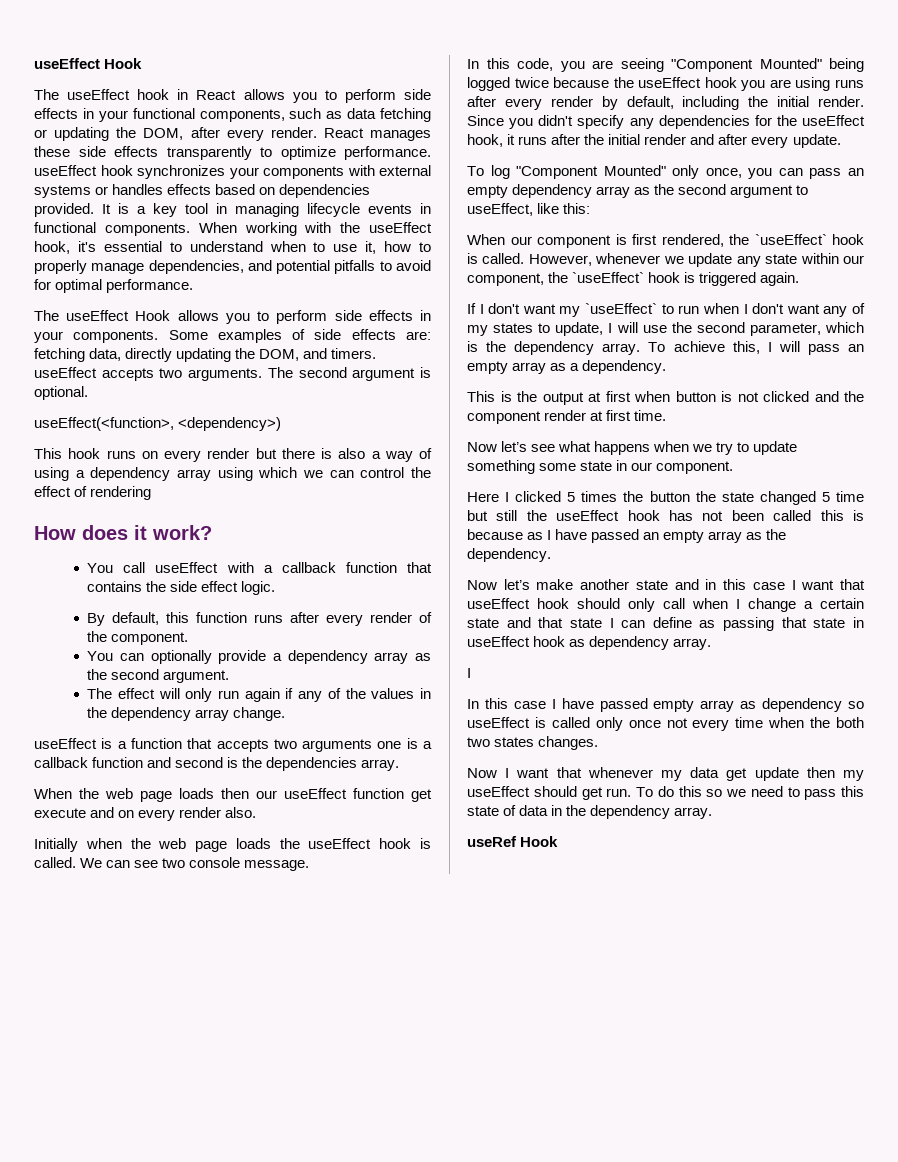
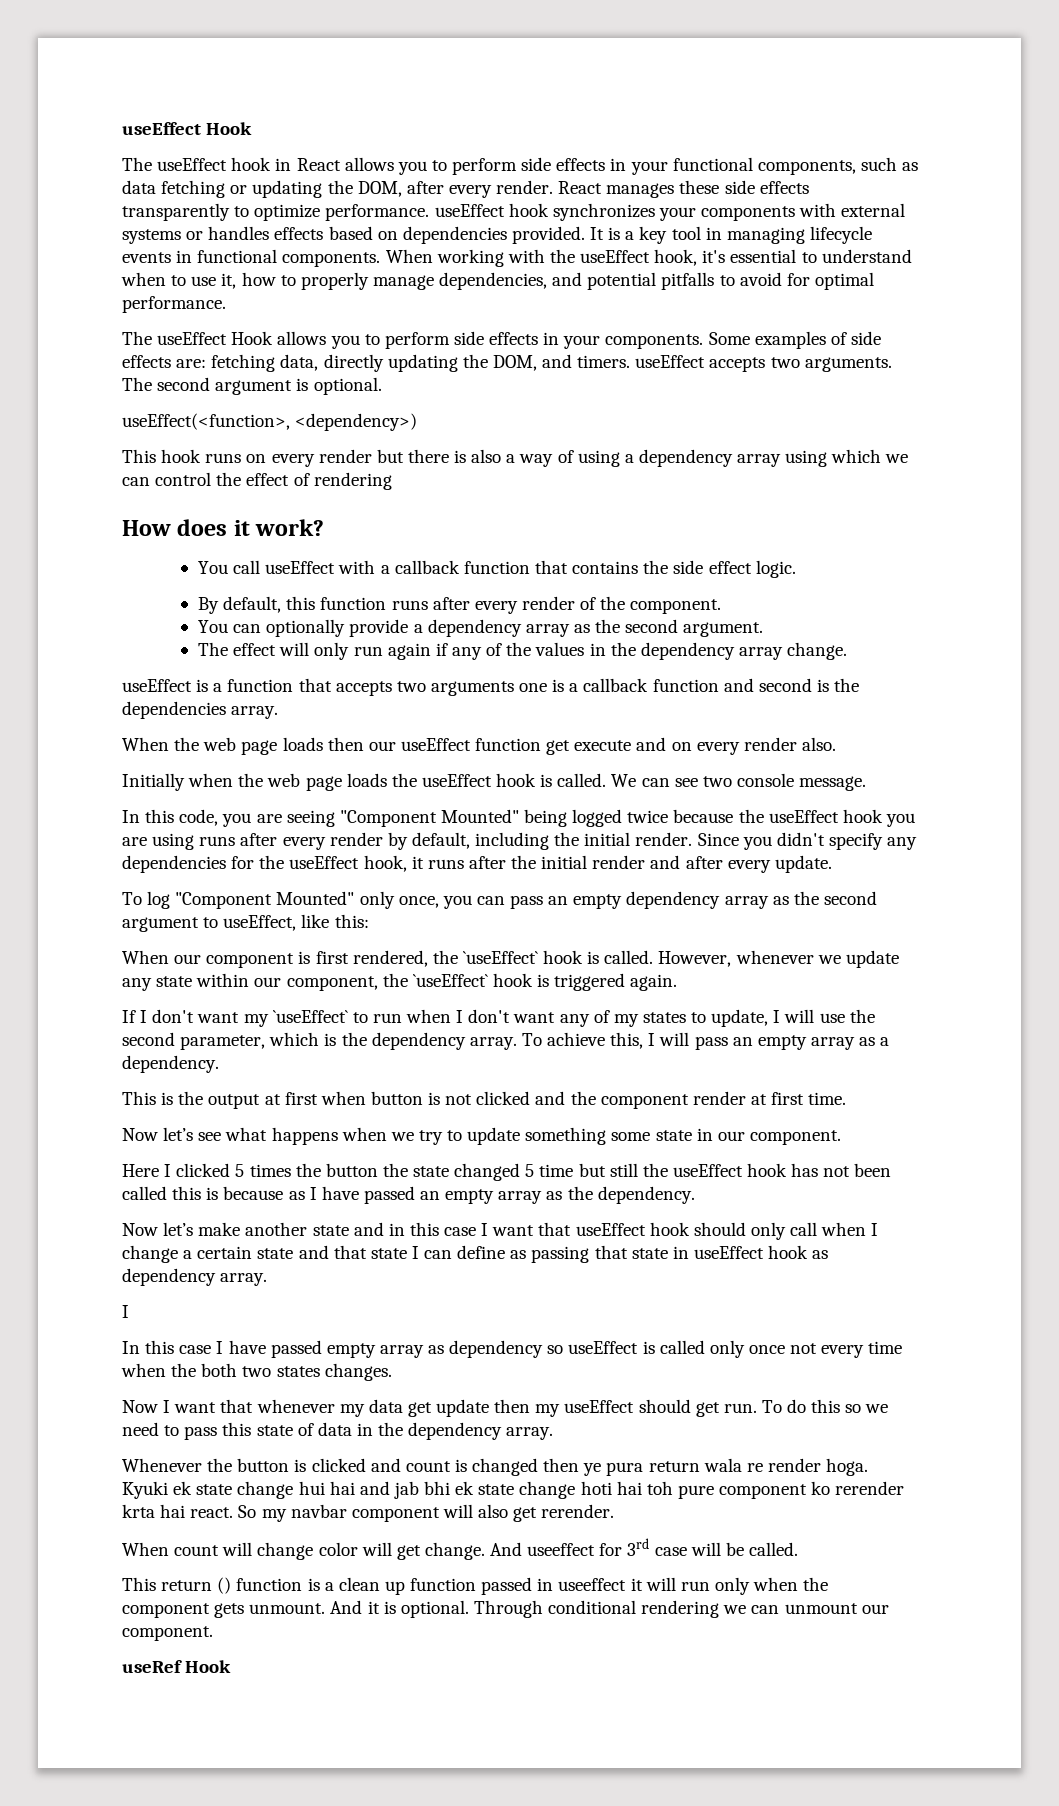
(713, 813) none -> [122,1458,869,1476] [122,1481,905,1499] [122,1504,615,1522] [122,1538,798,1560] [122,1577,829,1595] [122,1600,889,1618] [122,1626,213,1641] // Whenever the button is clicked and count is changed then ye pura return wala re render hoga. Kyuki ek state change hui hai and jab bhi ek state change hoti hai toh pure component ko rerender krta hai react. So my navbar component will also get rerender. // When count will change color will get change. And useeffect for 3rd case will be called. // This return () function is a clean up function passed in useeffect it will run only when the component gets unmount. And it is optional. Through conditional rendering we can unmount our component.

